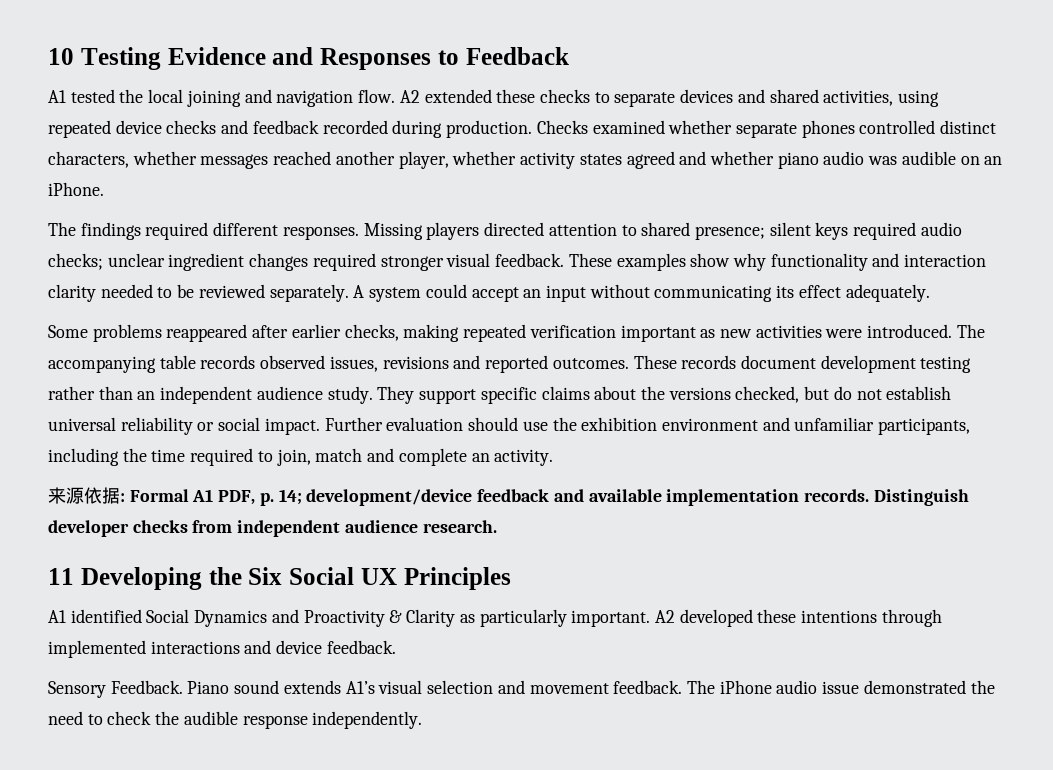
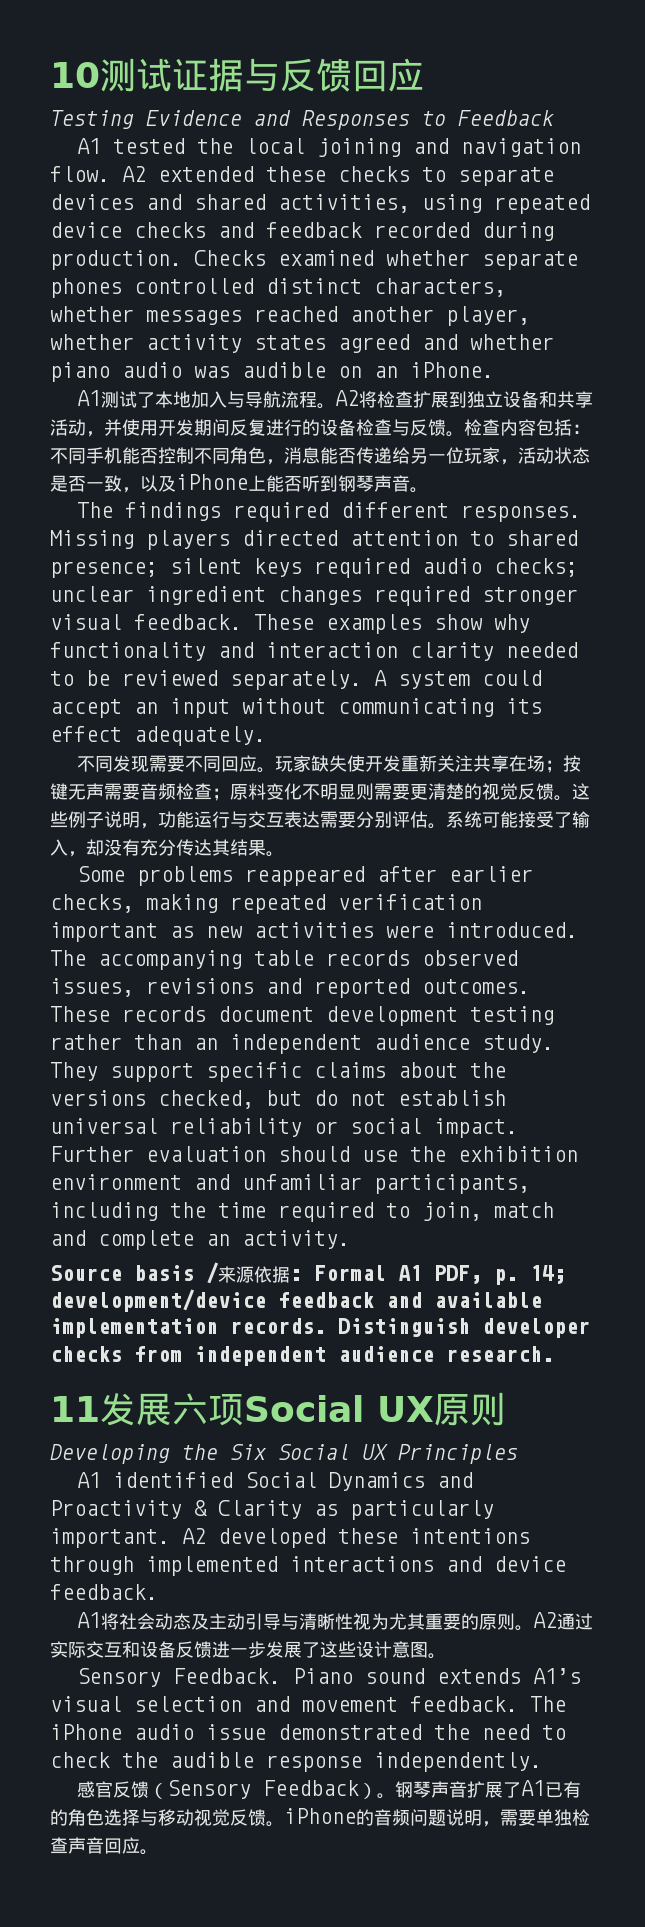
(74, 56) none -> [100,58,424,92] 测试证据与反馈回应 //
(104, 189) none -> [77,390,594,409] [50,419,590,437] [50,447,590,465] [50,474,428,493] // A1测试了本地加入与导航流程。A2将检查扩展到独立设备和共享活动，并使用开发期间反复进行的设备检查与反馈。检查内容包括：不同手机能否控制不同角色，消息能否传递给另一位玩家，活动状态是否一致，以及iPhone上能否听到钢琴声音。
(930, 293) none -> [77,755,582,773] [50,783,590,801] [50,811,590,829] [50,839,284,857] // 不同发现需要不同回应。玩家缺失使开发重新关注共享在场；按键无声需要音频检查；原料变化不明显则需要更清楚的视觉反馈。这些例子说明，功能运行与交互表达需要分别评估。系统可能接受了输入，却没有充分传达其结果。
(554, 457) none -> [50,1262,219,1284] Source basis /
(74, 576) none -> [100,1392,506,1426] 发展六项Social UX原则 //
(396, 647) none -> [77,1612,594,1631] [50,1641,446,1659] // A1将社会动态及主动引导与清晰性视为尤其重要的原则。A2通过实际交互和设备反馈进一步发展了这些设计意图。
(423, 720) none -> [77,1780,582,1799] [50,1808,590,1827] [50,1837,158,1855] // 感官反馈（Sensory Feedback）。钢琴声音扩展了A1已有的角色选择与移动视觉反馈。iPhone的音频问题说明，需要单独检查声音回应。

